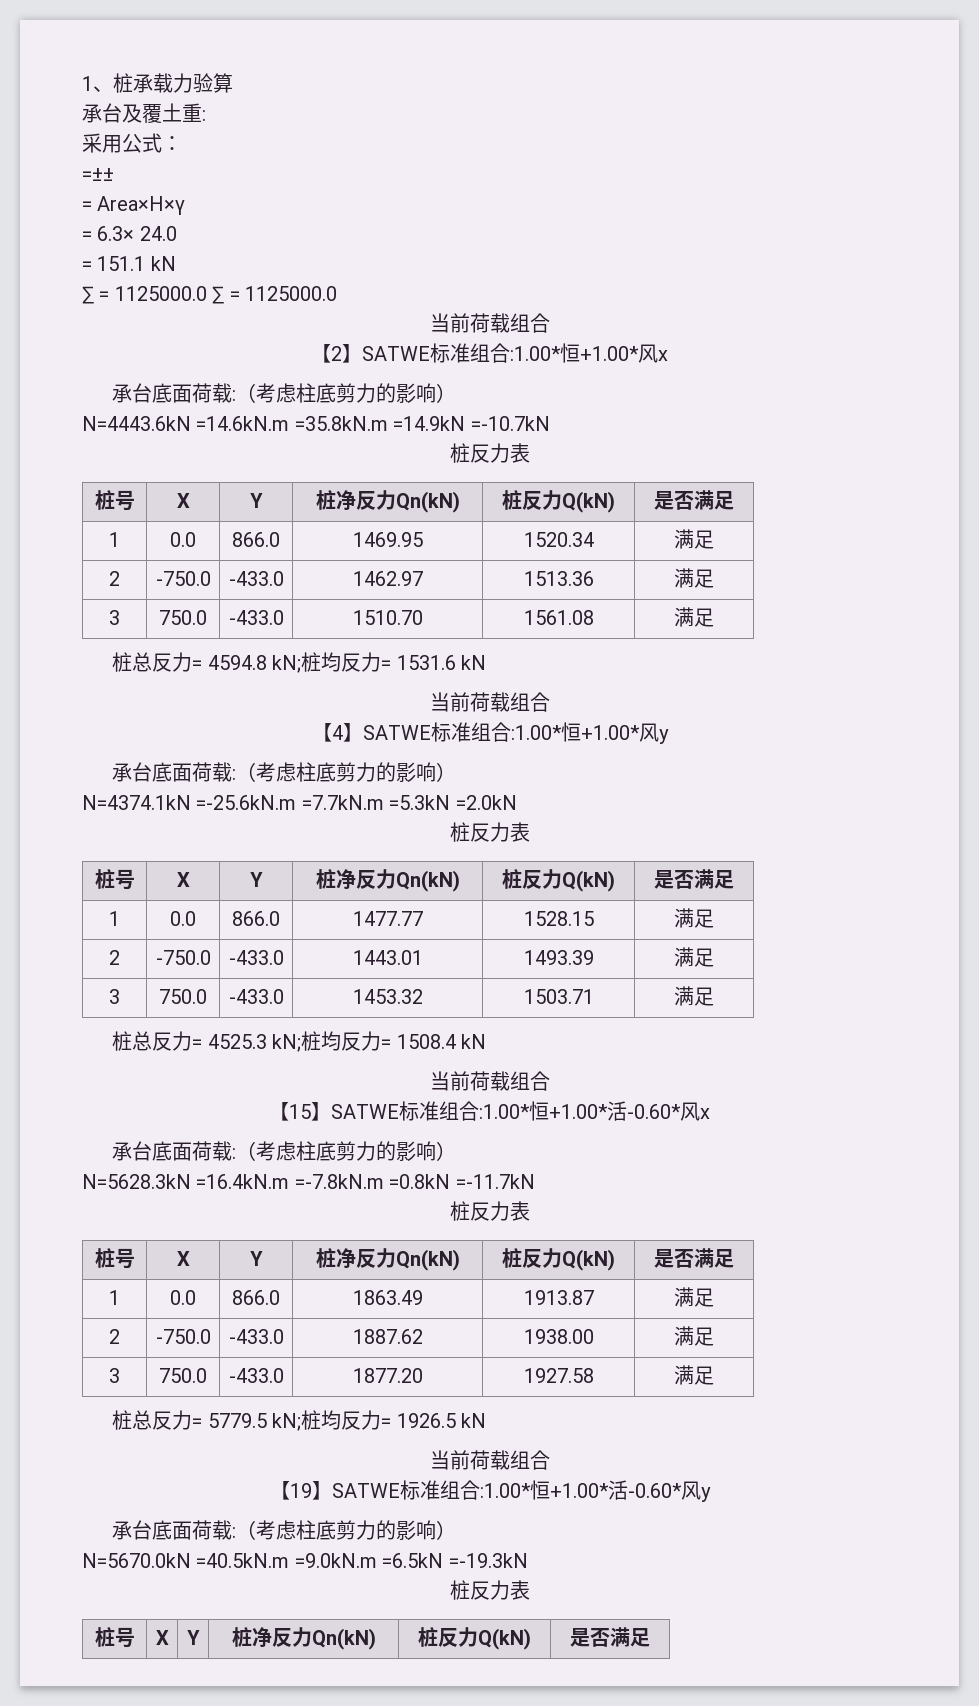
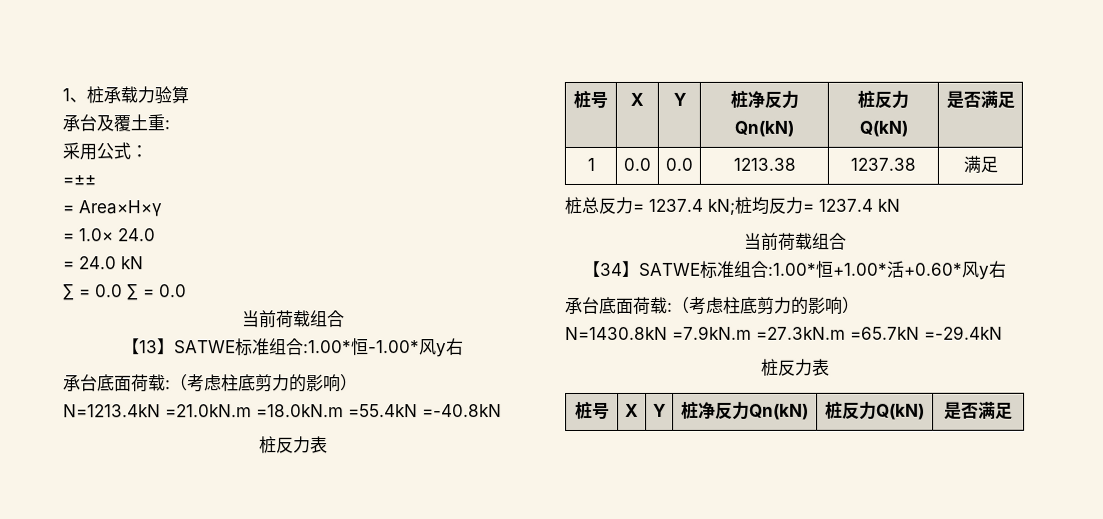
[97,226,135,241] 6.3× -> [78,228,113,242] 1.0×
[97,256,146,271] 151.1 -> [78,256,117,270] 24.0
[114,286,337,304] [429,313,550,333] [311,343,668,363] 1125000.0 ∑ = 1125000.0 // 当前荷载组合 // 【2】SATWE标准组合:1.00*恒+1.00*风x -> [95,284,187,301] [241,310,345,329] [122,338,464,358] 0.0 ∑ = 0.0 // 当前荷载组合 // 【13】SATWE标准组合:1.00*恒-1.00*风y右
[82,416,550,431] N=4443.6kN =14.6kN.m =35.8kN.m =14.9kN =-10.7kN -> [63,404,502,418] N=1213.4kN =21.0kN.m =18.0kN.m =55.4kN =-40.8kN
[232,532,280,547] [352,532,423,547] [523,532,594,547] [674,529,714,549] [109,571,120,586] [155,571,211,586] [228,571,284,586] [352,571,423,586] [523,571,594,586] [674,568,714,588] [109,610,120,625] [159,610,207,625] [228,610,284,625] [352,610,423,625] [523,610,594,625] [674,607,714,627] [112,652,487,673] [429,692,550,712] [311,722,669,744] 866.0 | 1469.95 | 1520.34 | 满足 // 2 | -750.0 | -433.0 | 1462.97 | 1513.36 | 满足 // 3 | 750.0 | -433.0 | 1510.70 | 1561.08 | 满足 // 桩总反力= 4594.8 kN;桩均反力= 1531.6 kN // 当前荷载组合 // 【4】SATWE标准组合:1.00*恒+1.00*风y -> [665,157,693,171] [732,157,796,171] [850,157,916,171] [962,155,998,173] [564,196,900,215] [742,232,846,251] [583,260,1007,280] 0.0 | 1213.38 | 1237.38 | 满足 // 桩总反力= 1237.4 kN;桩均反力= 1237.4 kN // 当前荷载组合 // 【34】SATWE标准组合:1.00*恒+1.00*活+0.60*风y右
[82,795,517,810] N=4374.1kN =-25.6kN.m =7.7kN.m =5.3kN =2.0kN -> [565,325,1003,340] N=1430.8kN =7.9kN.m =27.3kN.m =65.7kN =-29.4kN
[109,911,120,926] [170,911,196,926] [232,911,280,926] [352,911,423,926] [523,911,594,926] [674,908,714,928] [109,950,120,965] [155,950,211,965] [228,950,284,965] [352,950,423,965] [523,950,594,965] [674,947,714,967] [109,989,120,1004] [159,989,207,1004] [228,989,284,1004] [352,989,423,1004] [523,989,594,1004] [674,986,714,1006] [112,1031,487,1052] [429,1071,550,1091] [269,1101,710,1121] [112,1141,457,1161] [82,1174,535,1189] [449,1201,530,1221] [94,1248,135,1269] [176,1251,190,1266] [249,1251,263,1266] [315,1248,460,1271] [502,1248,615,1271] [654,1248,734,1268] [109,1290,120,1305] [170,1290,196,1305] [232,1290,280,1305] [352,1290,423,1305] [523,1290,594,1305] [674,1287,714,1307] [109,1329,120,1344] [155,1329,211,1344] [228,1329,284,1344] [352,1329,423,1344] [523,1329,594,1344] [674,1326,714,1346] [109,1368,120,1383] [159,1368,207,1383] [228,1368,284,1383] [352,1368,423,1383] [523,1368,594,1383] [674,1365,714,1385] [112,1410,487,1431] [429,1450,550,1470] [269,1480,711,1502] [112,1520,457,1540] [82,1553,528,1568] [449,1580,530,1600] [94,1627,135,1648] [155,1630,169,1645] [186,1630,200,1645] [231,1627,376,1650] [418,1627,531,1650] [570,1627,650,1647] // 1 | 0.0 | 866.0 | 1477.77 | 1528.15 | 满足 // 2 | -750.0 | -433.0 | 1443.01 | 1493.39 | 满足 // 3 | 750.0 | -433.0 | 1453.32 | 1503.71 | 满足 // 桩总反力= 4525.3 kN;桩均反力= 1508.4 kN // 当前荷载组合 // 【15】SATWE标准组合:1.00*恒+1.00*活-0.60*风x // 承台底面荷载:（考虑柱底剪力的影响） // N=5628.3kN =16.4kN.m =-7.8kN.m =0.8kN =-11.7kN // 桩反力表 // 桩号 | X | Y | 桩净反力Qn(kN) | 桩反力Q(kN) | 是否满足 // 1 | 0.0 | 866.0 | 1863.49 | 1913.87 | 满足 // 2 | -750.0 | -433.0 | 1887.62 | 1938.00 | 满足 // 3 | 750.0 | -433.0 | 1877.20 | 1927.58 | 满足 // 桩总反力= 5779.5 kN;桩均反力= 1926.5 kN // 当前荷载组合 // 【19】SATWE标准组合:1.00*恒+1.00*活-0.60*风y // 承台底面荷载:（考虑柱底剪力的影响） // N=5670.0kN =40.5kN.m =9.0kN.m =6.5kN =-19.3kN // 桩反力表 // 桩号 | X | Y | 桩净反力Qn(kN) | 桩反力Q(kN) | 是否满足 -> (1013, 411) none

